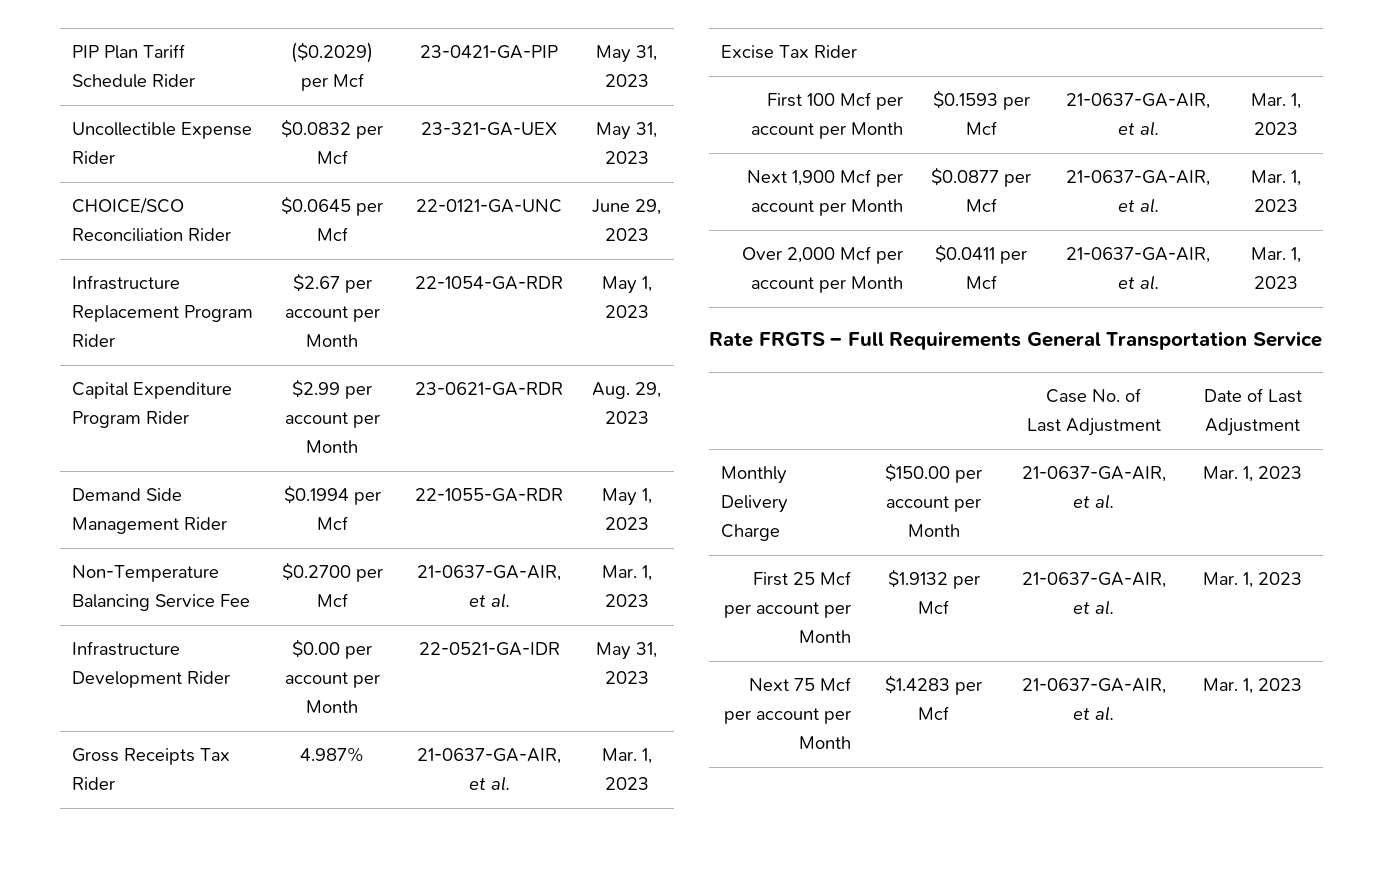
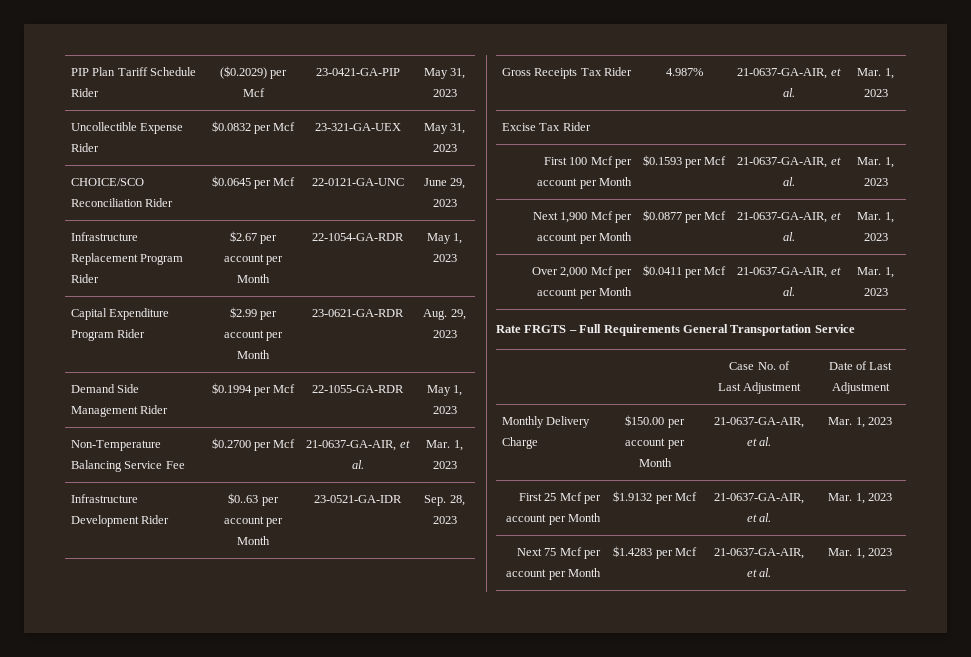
[292,639,373,659] [284,672,380,688] [306,700,358,713] [418,642,560,656] [596,642,657,660] $0.00 per account per Month | 22-0521-GA-IDR | May 31, -> [228,493,279,506] [223,516,284,527] [237,536,270,545] [314,495,402,503] [424,495,465,506] $0..63 per account per Month | 23-0521-GA-IDR | Sep. 28,

